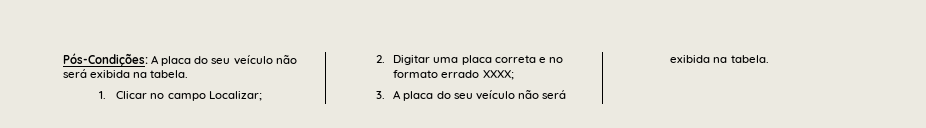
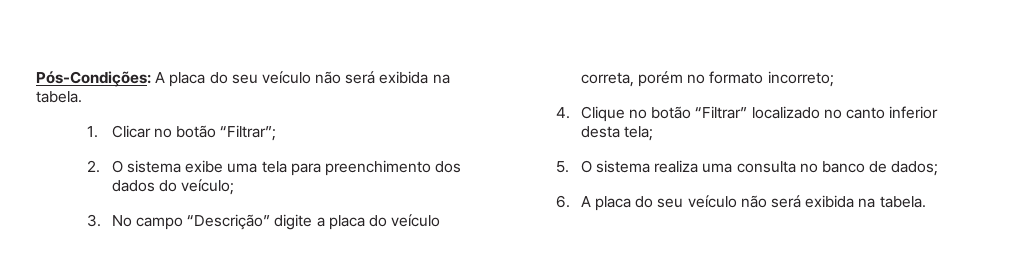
[167,91,262,101] campo Localizar; -> [176,125,277,141] botão “Filtrar”;
[393,55,563,65] [393,70,514,80] [375,91,385,99] Digitar uma placa correta e no formato errado XXXX; // 3. -> [111,160,462,176] [111,179,235,195] [86,214,441,230] [580,71,834,87] [555,106,939,122] [580,126,654,141] [555,160,939,176] [555,195,570,208] O sistema exibe uma tela para preenchimento dos dados do veículo; // 3. No campo “Descrição” digite a placa do veículo correta, porém no formato incorreto; // 4. Clique no botão “Filtrar” localizado no canto inferior desta tela; // 5. O sistema realiza uma consulta no banco de dados; // 6.

